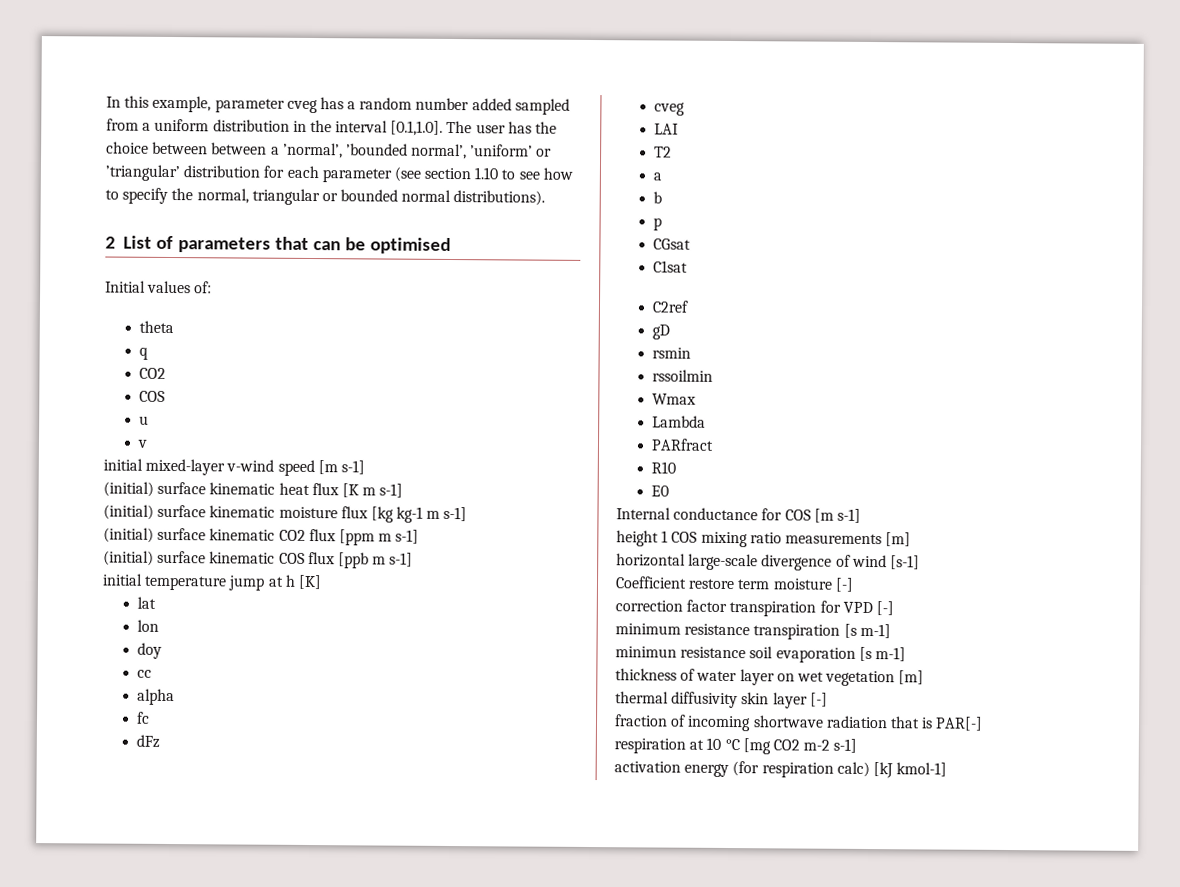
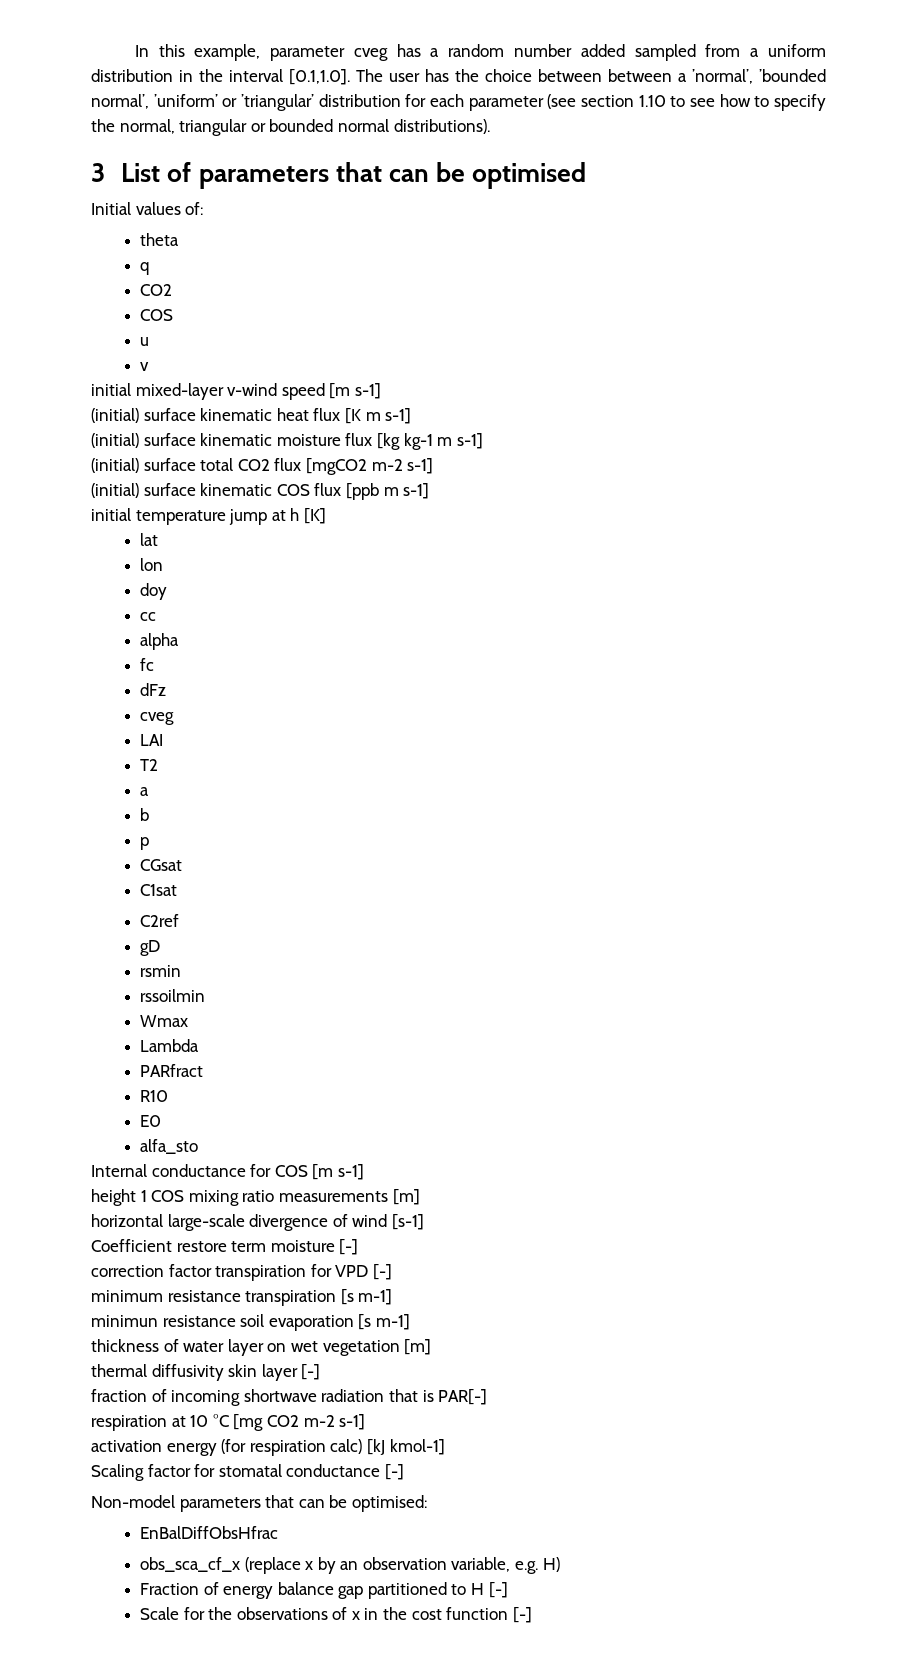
[105,236,116,249] 2 -> [91,163,105,182] 3
[209,528,276,541] kinematic -> [200,458,234,471] total
[338,529,393,546] [ppm m -> [305,458,403,475] [mgCO2 m-2
(670, 491) none -> [139,1139,198,1154] // alfa_sto
(948, 769) none -> [91,1464,404,1481] [91,1495,427,1512] [139,1526,278,1539] [139,1557,560,1574] [139,1582,508,1599] [139,1607,532,1623] // Scaling factor for stomatal conductance [-] // Non-model parameters that can be optimised: // EnBalDiffObsHfrac // obs_sca_cf_x (replace x by an observation variable, e.g. H) // Fraction of energy balance gap partitioned to H [-] // Scale for the observations of x in the cost function [-]

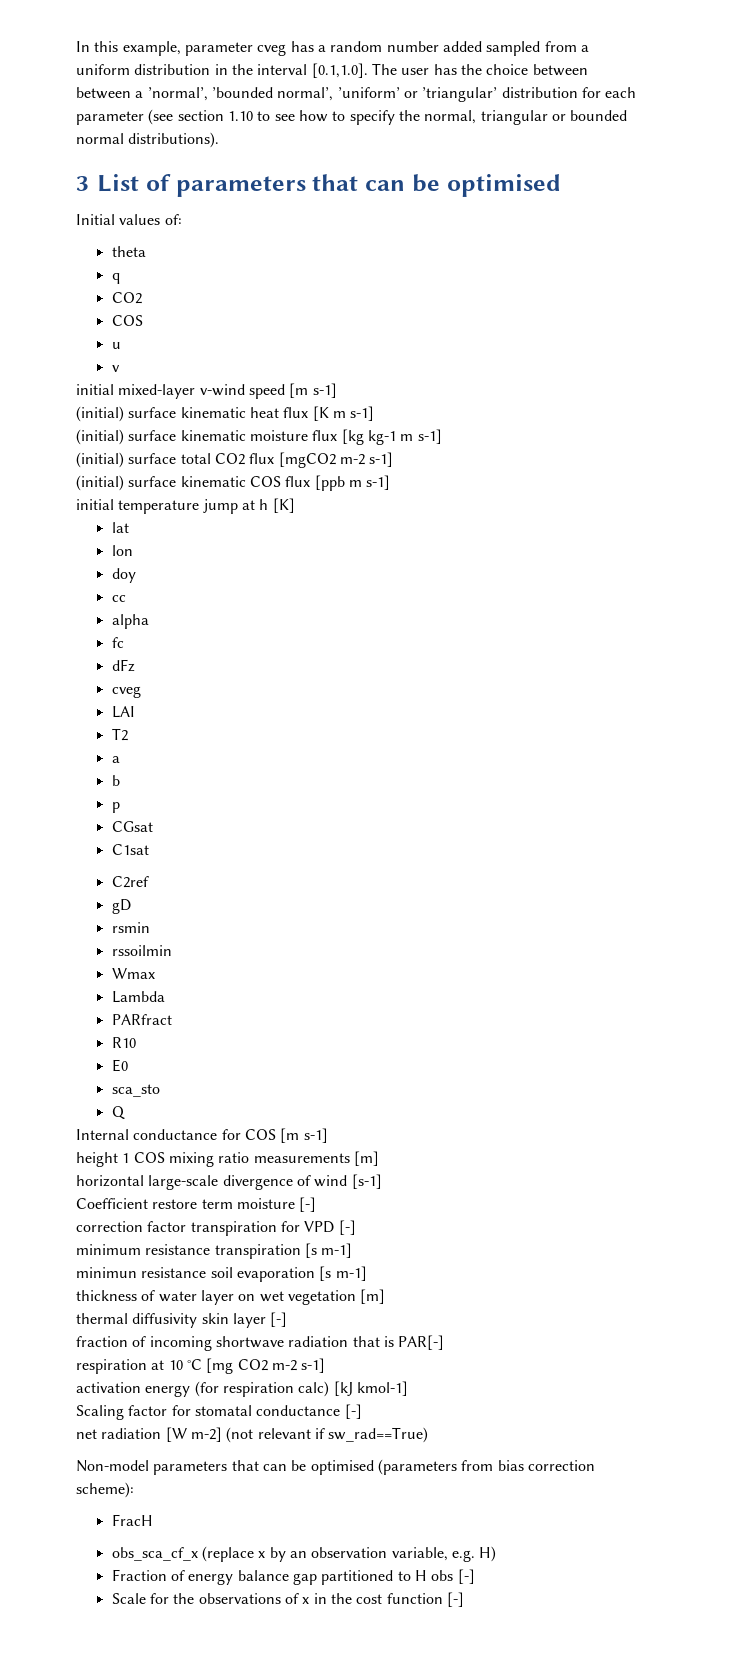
[139,1139,198,1154] alfa_sto -> [111,1084,160,1097] [111,1106,125,1120] sca_sto // Q
(404, 1472) none -> [76,1427,429,1443] // net radiation [W m-2] (not relevant if sw_rad==True)
[351,1495,427,1512] [139,1526,278,1539] optimised: // EnBalDiffObsHfrac -> [310,1459,595,1475] [76,1482,134,1498] [111,1514,153,1526] optimised (parameters from bias correction scheme): // FracH
(485, 1589) none -> [431,1570,454,1581] obs

